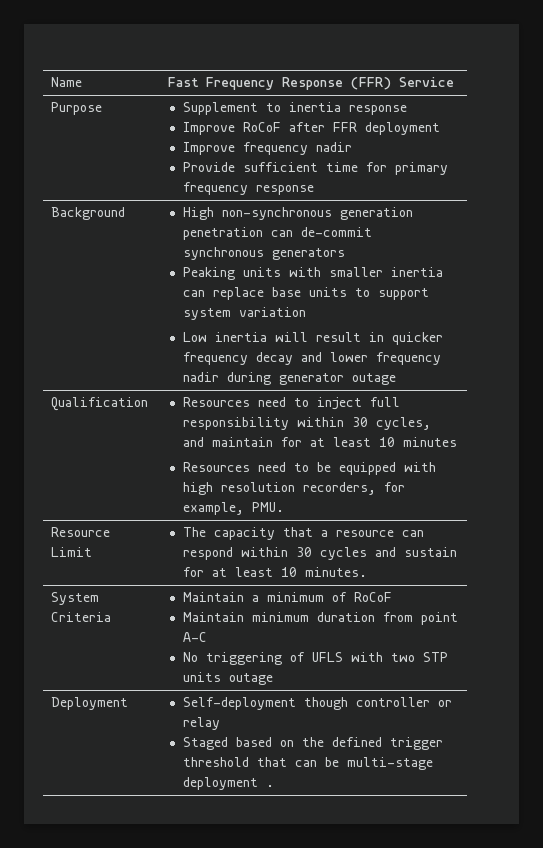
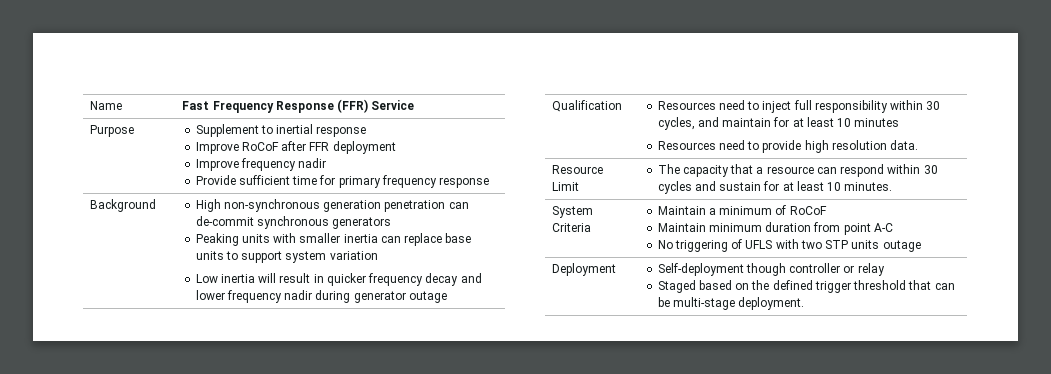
[289,102,342,112] inertia -> [276,124,314,134] inertial
[317,462,437,475] [183,482,406,495] [183,502,285,515] be equipped with high resolution recorders, for example, PMU. -> [762,140,919,153] provide high resolution data.
[183,777,275,790] deployment . -> [738,297,805,310] deployment.

